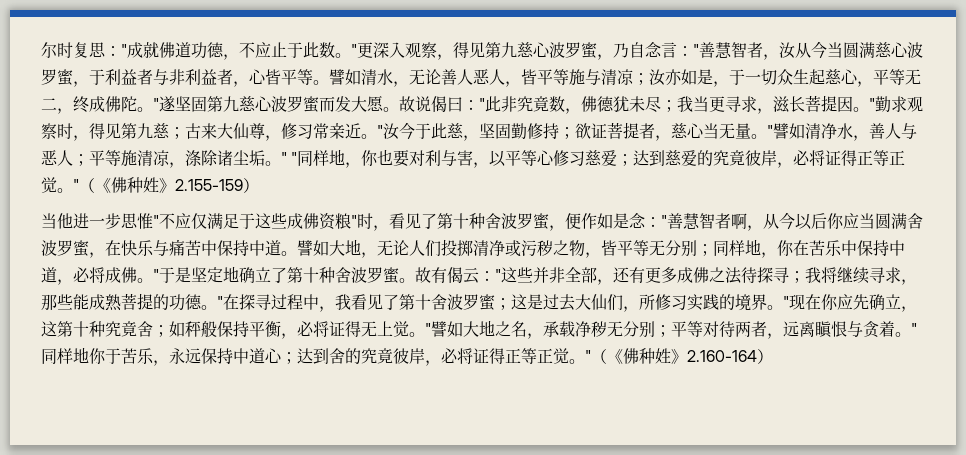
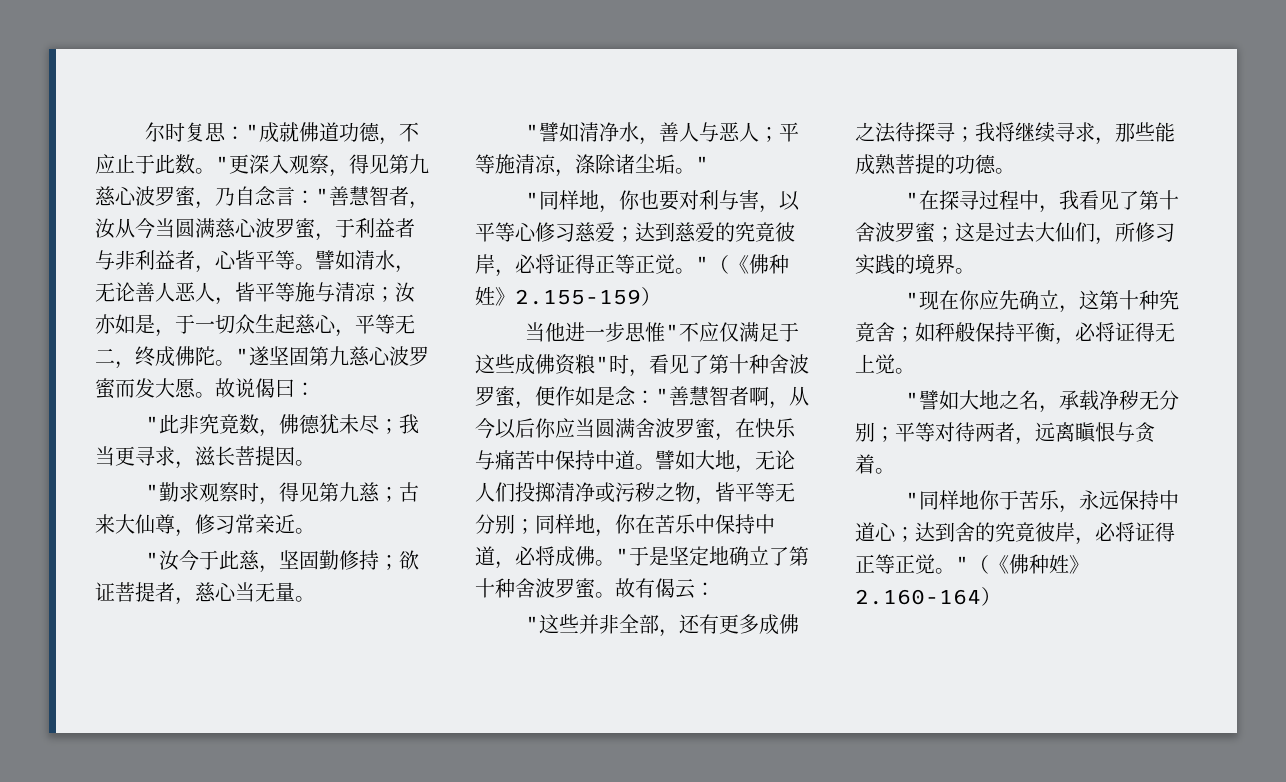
(479, 105) none -> (315, 389) //
(869, 109) none -> (315, 463) //
(377, 136) none -> (315, 531) //
(767, 136) none -> (315, 599) //
(287, 158) none -> (709, 164) //
(495, 276) none -> (715, 589) //
(217, 307) none -> (1015, 171) //
(783, 307) none -> (975, 271) //
(425, 334) none -> (915, 371) //
(911, 334) none -> (895, 471) //

